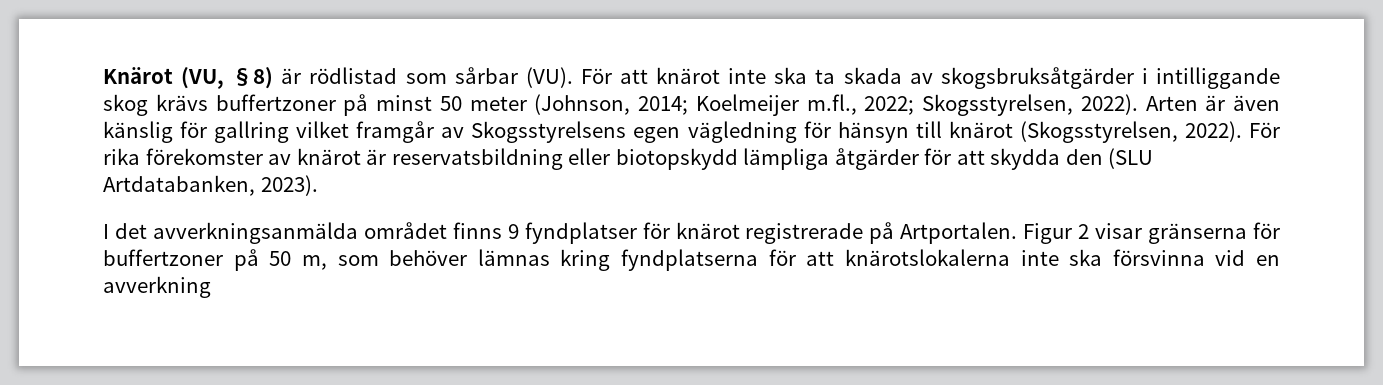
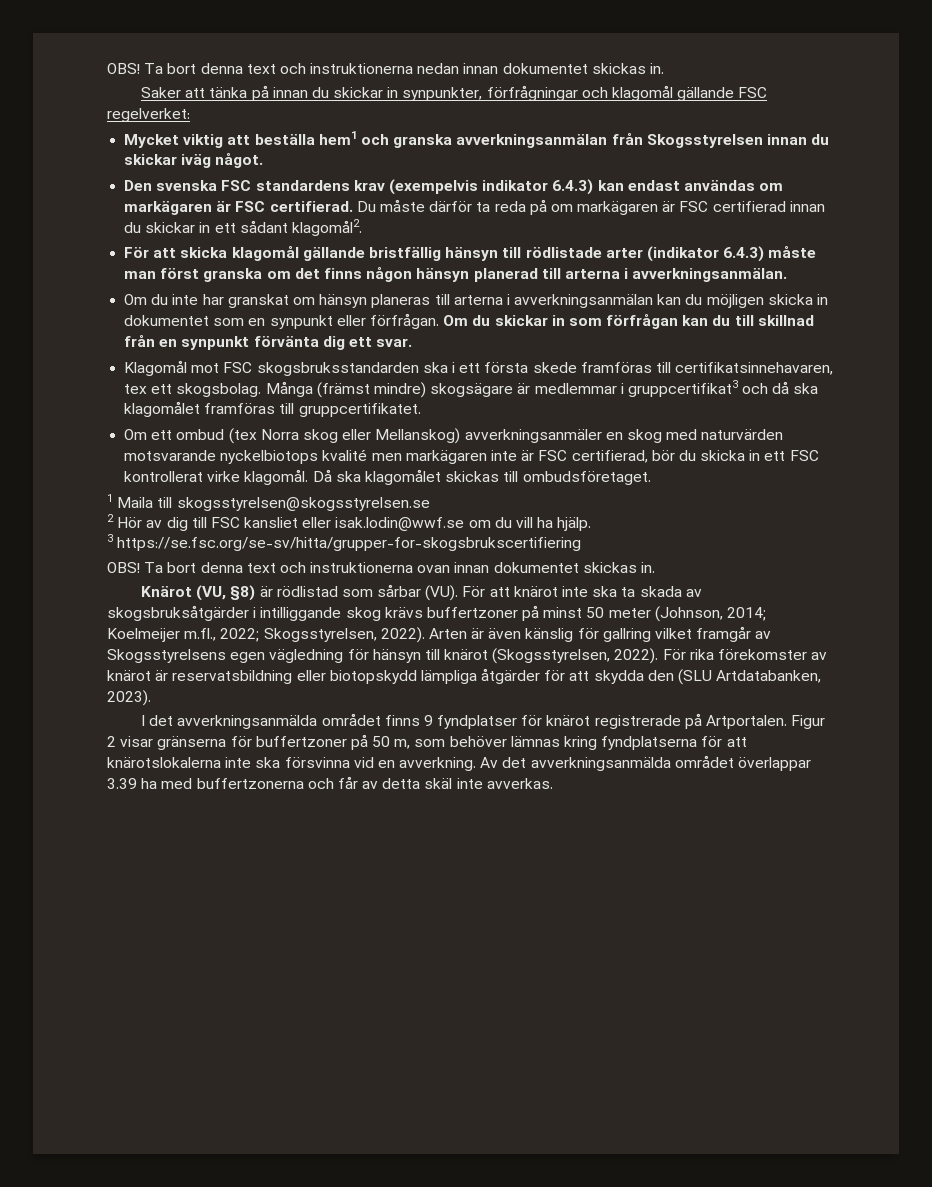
(103, 75) none -> [107,63,665,74] [140,85,768,101] [107,108,190,122] [124,131,830,148] [124,153,264,168] [124,179,784,195] [124,199,825,215] [124,219,362,236] [124,246,817,262] [124,267,788,282] [124,294,829,308] [124,313,814,329] [124,335,413,350] [124,360,834,376] [124,380,819,398] [124,401,421,417] [124,428,784,444] [124,449,819,464] [124,469,651,485] [107,494,430,511] [107,514,592,531] [107,534,582,551] [107,562,656,573] OBS! Ta bort denna text och instruktionerna nedan innan dokumentet skickas in. // Saker att tänka på innan du skickar in synpunkter, förfrågningar och klagomål gällande FSC regelverket: // Mycket viktig att beställa hem1 och granska avverkningsanmälan från Skogsstyrelsen innan du skickar iväg något. // Den svenska FSC standardens krav (exempelvis indikator 6.4.3) kan endast användas om markägaren är FSC certifierad. Du måste därför ta reda på om markägaren är FSC certifierad innan du skickar in ett sådant klagomål2. // För att skicka klagomål gällande bristfällig hänsyn till rödlistade arter (indikator 6.4.3) måste man först granska om det finns någon hänsyn planerad till arterna i avverkningsanmälan. // Om du inte har granskat om hänsyn planeras till arterna i avverkningsanmälan kan du möjligen skicka in dokumentet som en synpunkt eller förfrågan. Om du skickar in som förfrågan kan du till skillnad från en synpunkt förvänta dig ett svar. // Klagomål mot FSC skogsbruksstandarden ska i ett första skede framföras till certifikatsinnehavaren, tex ett skogsbolag. Många (främst mindre) skogsägare är medlemmar i gruppcertifikat3 och då ska klagomålet framföras till gruppcertifikatet. // Om ett ombud (tex Norra skog eller Mellanskog) avverkningsanmäler en skog med naturvärden motsvarande nyckelbiotops kvalité men markägaren inte är FSC certifierad, bör du skicka in ett FSC kontrollerat virke klagomål. Då ska klagomålet skickas till ombudsföretaget. // 1 Maila till skogsstyrelsen@skogsstyrelsen.se // 2 Hör av dig till FSC kansliet eller isak.lodin@wwf.se om du vill ha hjälp. // 3 https://se.fsc.org/se-sv/hitta/grupper-for-skogsbrukscertifiering // OBS! Ta bort denna text och instruktionerna ovan innan dokumentet skickas in. //
[103,276,211,298] avverkning -> [399,755,812,771] [107,776,553,789] avverkning. Av det avverkningsanmälda området överlappar 3.39 ha med buffertzonerna och får av detta skäl inte avverkas.

